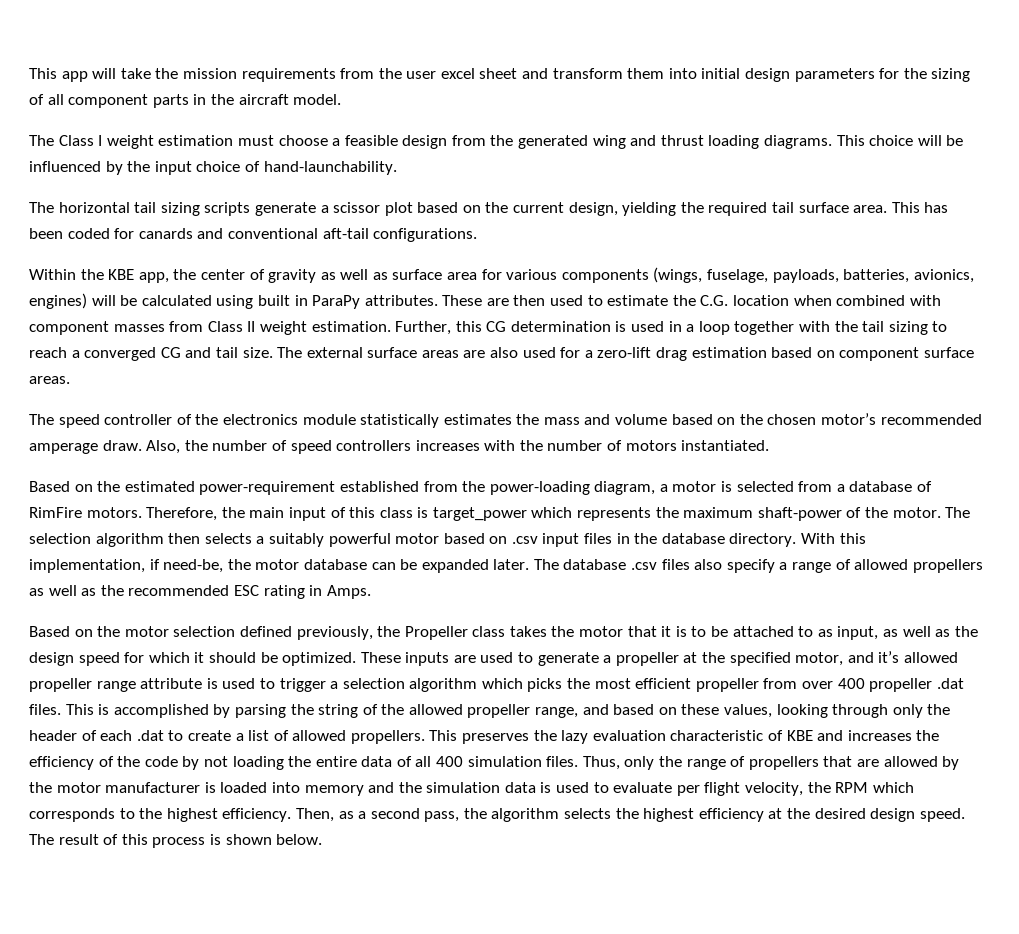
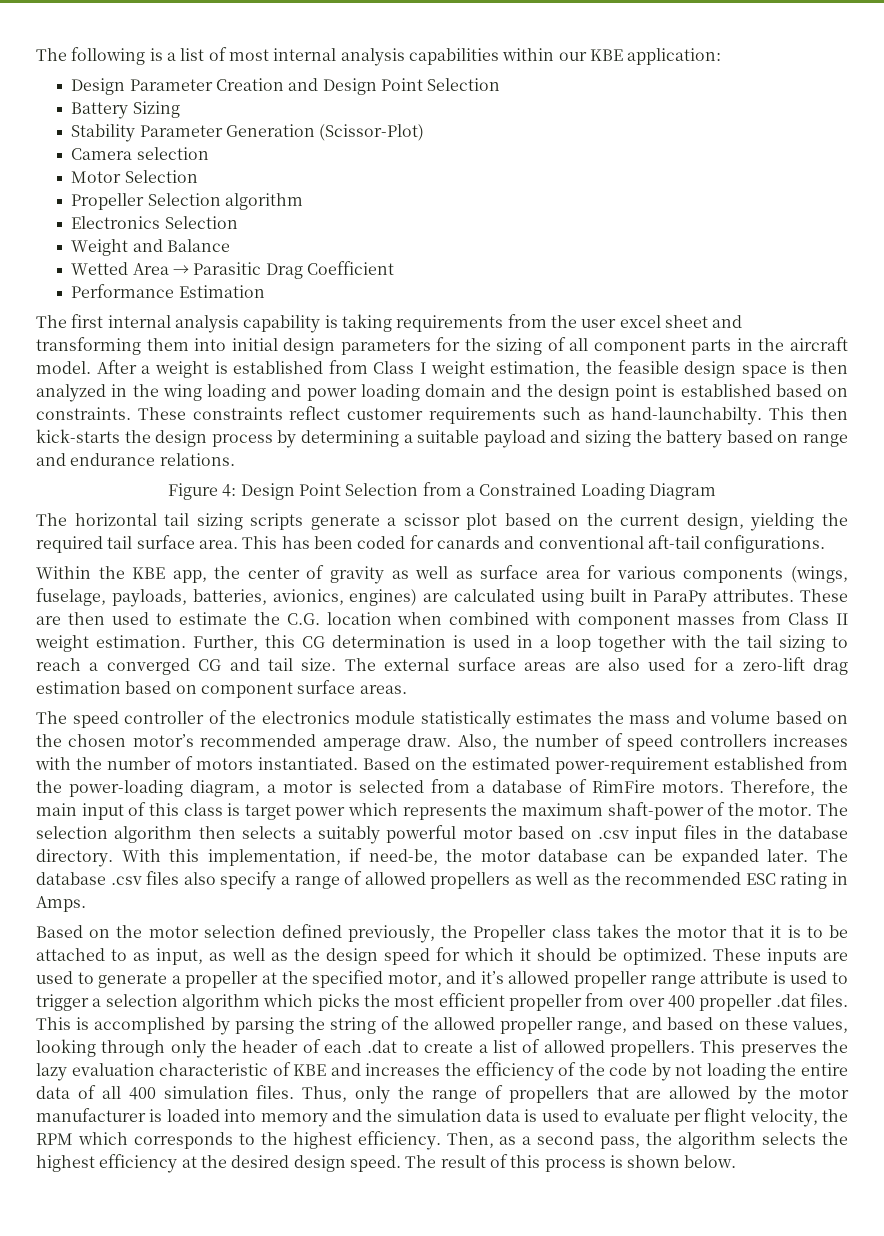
[29,68,237,82] This app will take the mission -> [36,47,722,66] [71,78,501,95] [71,101,180,119] [71,124,425,142] [71,147,209,160] [71,170,198,183] [71,193,303,210] [71,216,238,229] [71,239,230,256] [71,261,394,279] [71,284,265,298] [36,314,392,333] The following is a list of most internal analysis capabilities within our KBE application: // Design Parameter Creation and Design Point Selection // Battery Sizing // Stability Parameter Generation (Scissor-Plot) // Camera selection // Motor Selection // Propeller Selection algorithm // Electronics Selection // Weight and Balance // Wetted Area → Parasitic Drag Coefficient // Performance Estimation // The first internal analysis capability is taking
[552,68,623,79] transform -> [36,337,141,355] transforming
[29,135,964,149] [29,161,397,175] // The Class I weight estimation must choose a feasible design from the generated wing and thrust loading diagrams. This choice will be influenced by the input choice of hand-launchability. -> [96,360,848,378] [36,384,848,402] [36,406,848,425] [36,429,849,448] [36,453,235,466] [168,482,716,500] After a weight is established from Class I weight estimation, the feasible design space is then analyzed in the wing loading and power loading domain and the design point is established based on constraints. These constraints reflect customer requirements such as hand-launchabilty. This then kick-starts the design process by determining a suitable payload and sizing the battery based on range and endurance relations. // Figure 4: Design Point Selection from a Constrained Loading Diagram
[91,295,138,306] will be -> [423,593,449,602] are
(770, 445) // -> (358, 763) none
[432,507,527,521] target_power -> [244,804,346,820] target power

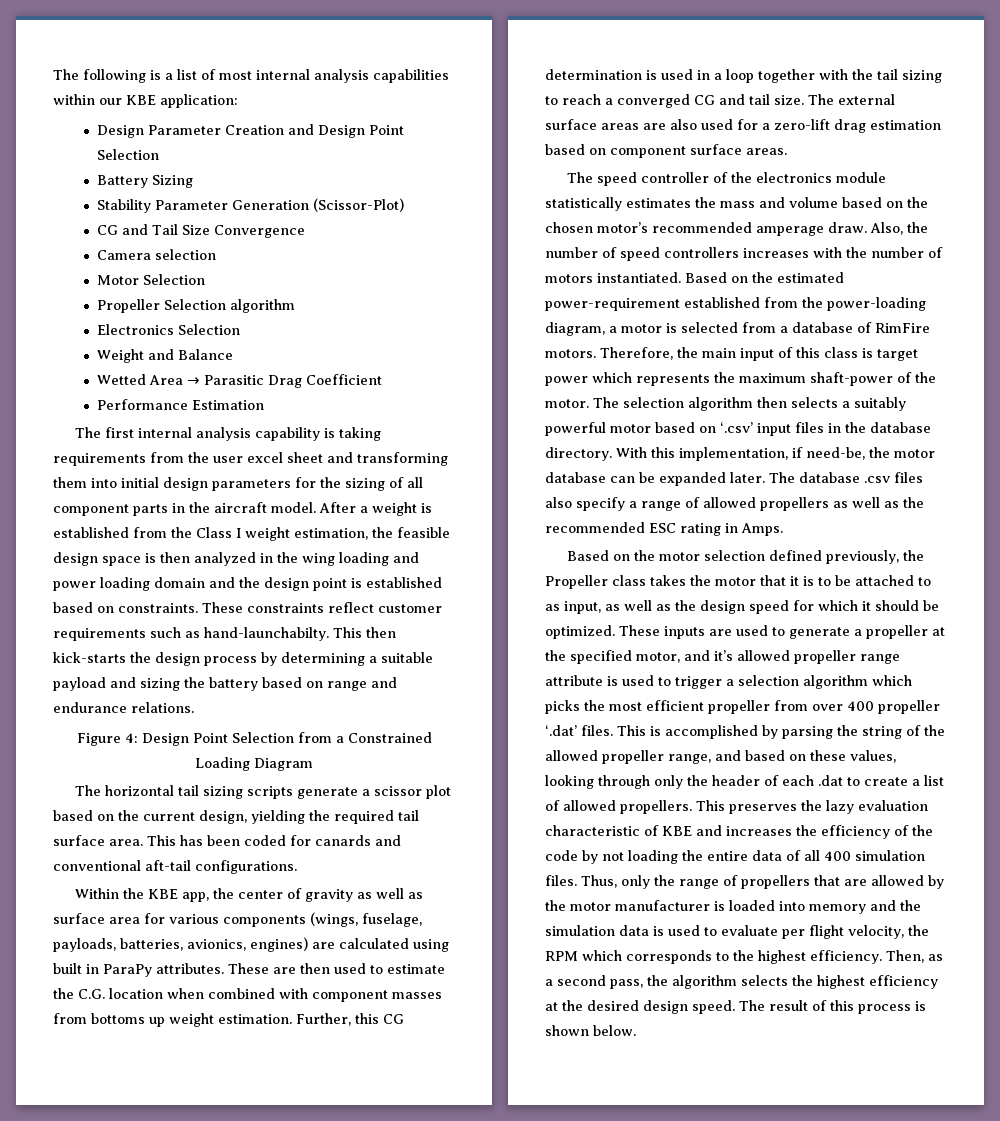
(425, 132) none -> [97,224,306,238] // CG and Tail Size Convergence
(368, 367) none -> [171,527,192,538] the
[788,612,849,625] Class II -> [91,1013,165,1027] bottoms up
[597,830,629,839] .csv -> [720,422,753,433] ‘.csv’
[775,994,806,1007] .dat -> [545,725,577,736] ‘.dat’

